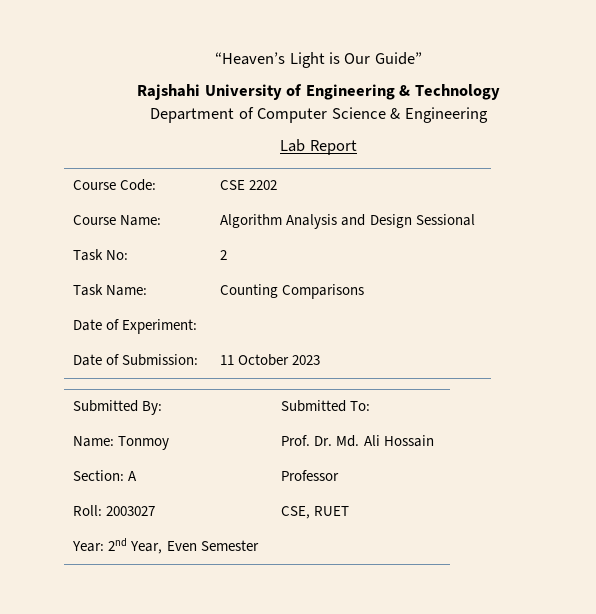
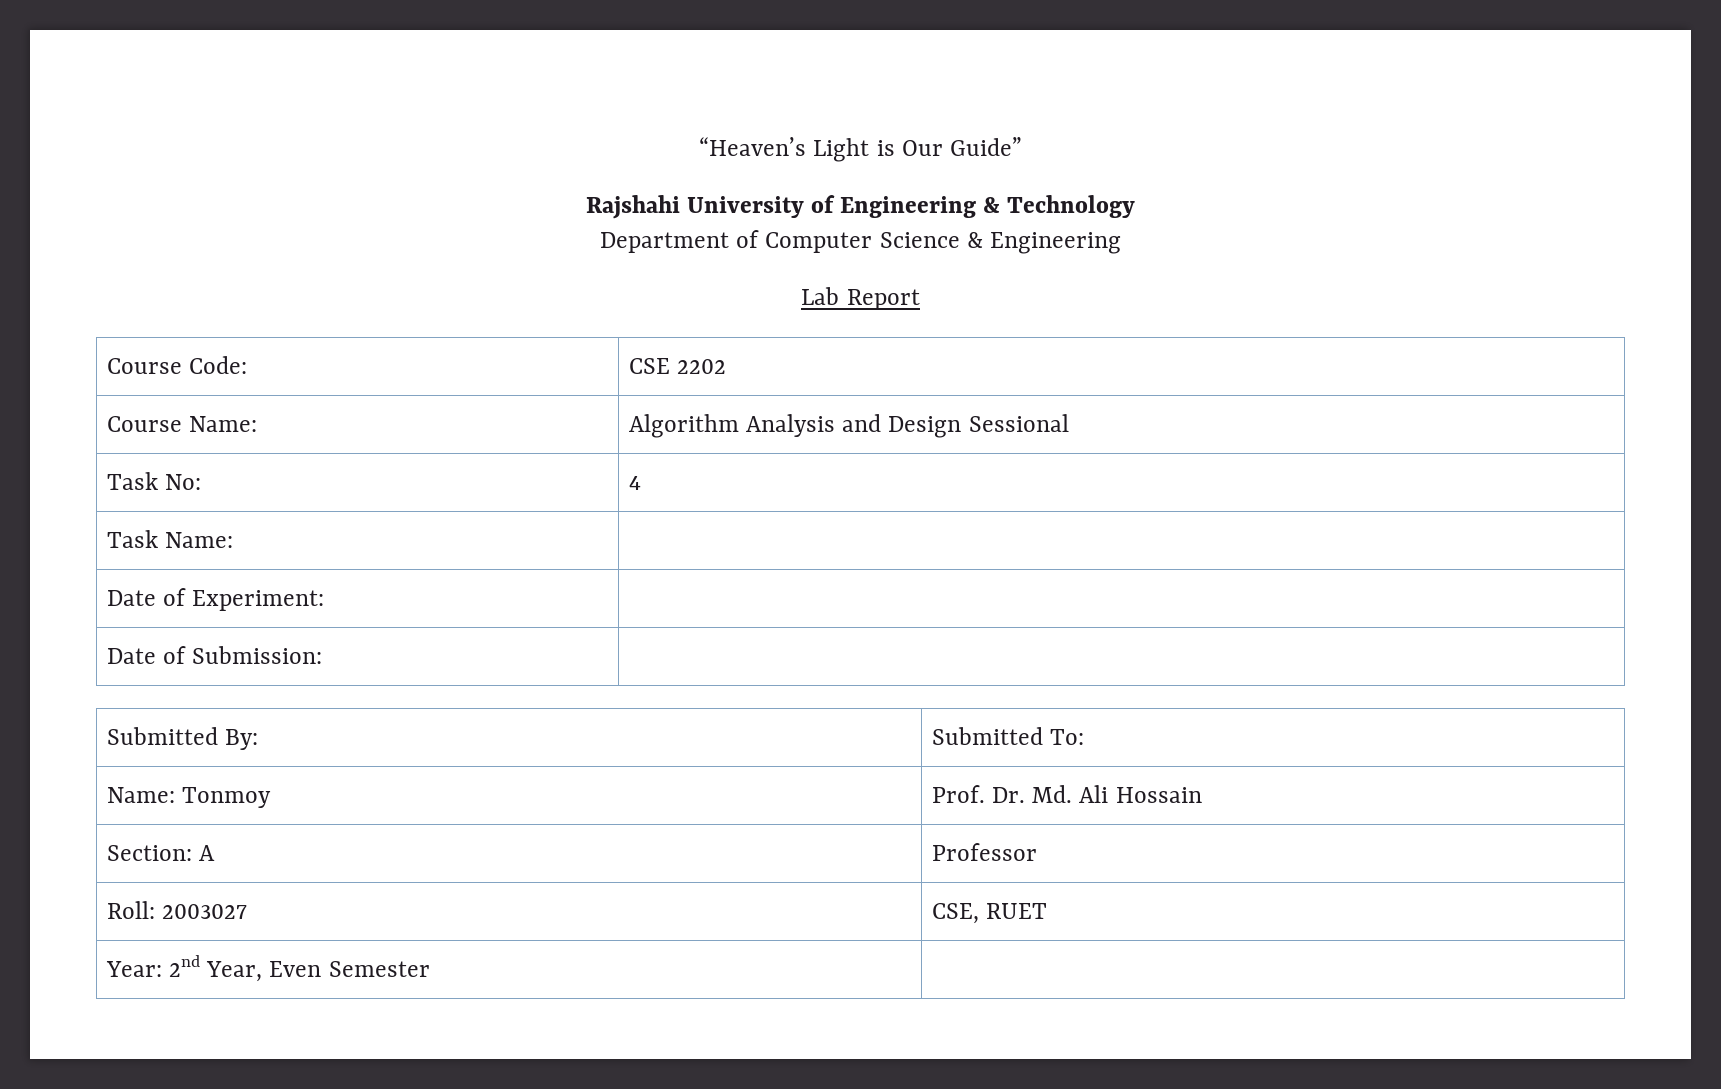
[220,250,228,260] 2 -> [628,476,641,490] 4
[220,284,365,299] Counting Comparisons -> (234, 540) none
[220,354,321,366] 11 October 2023 -> (323, 655) none

